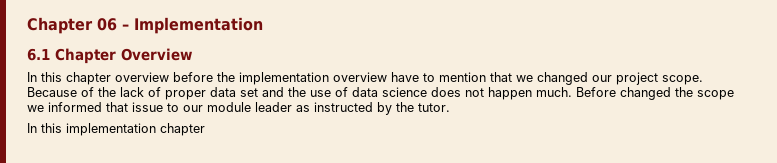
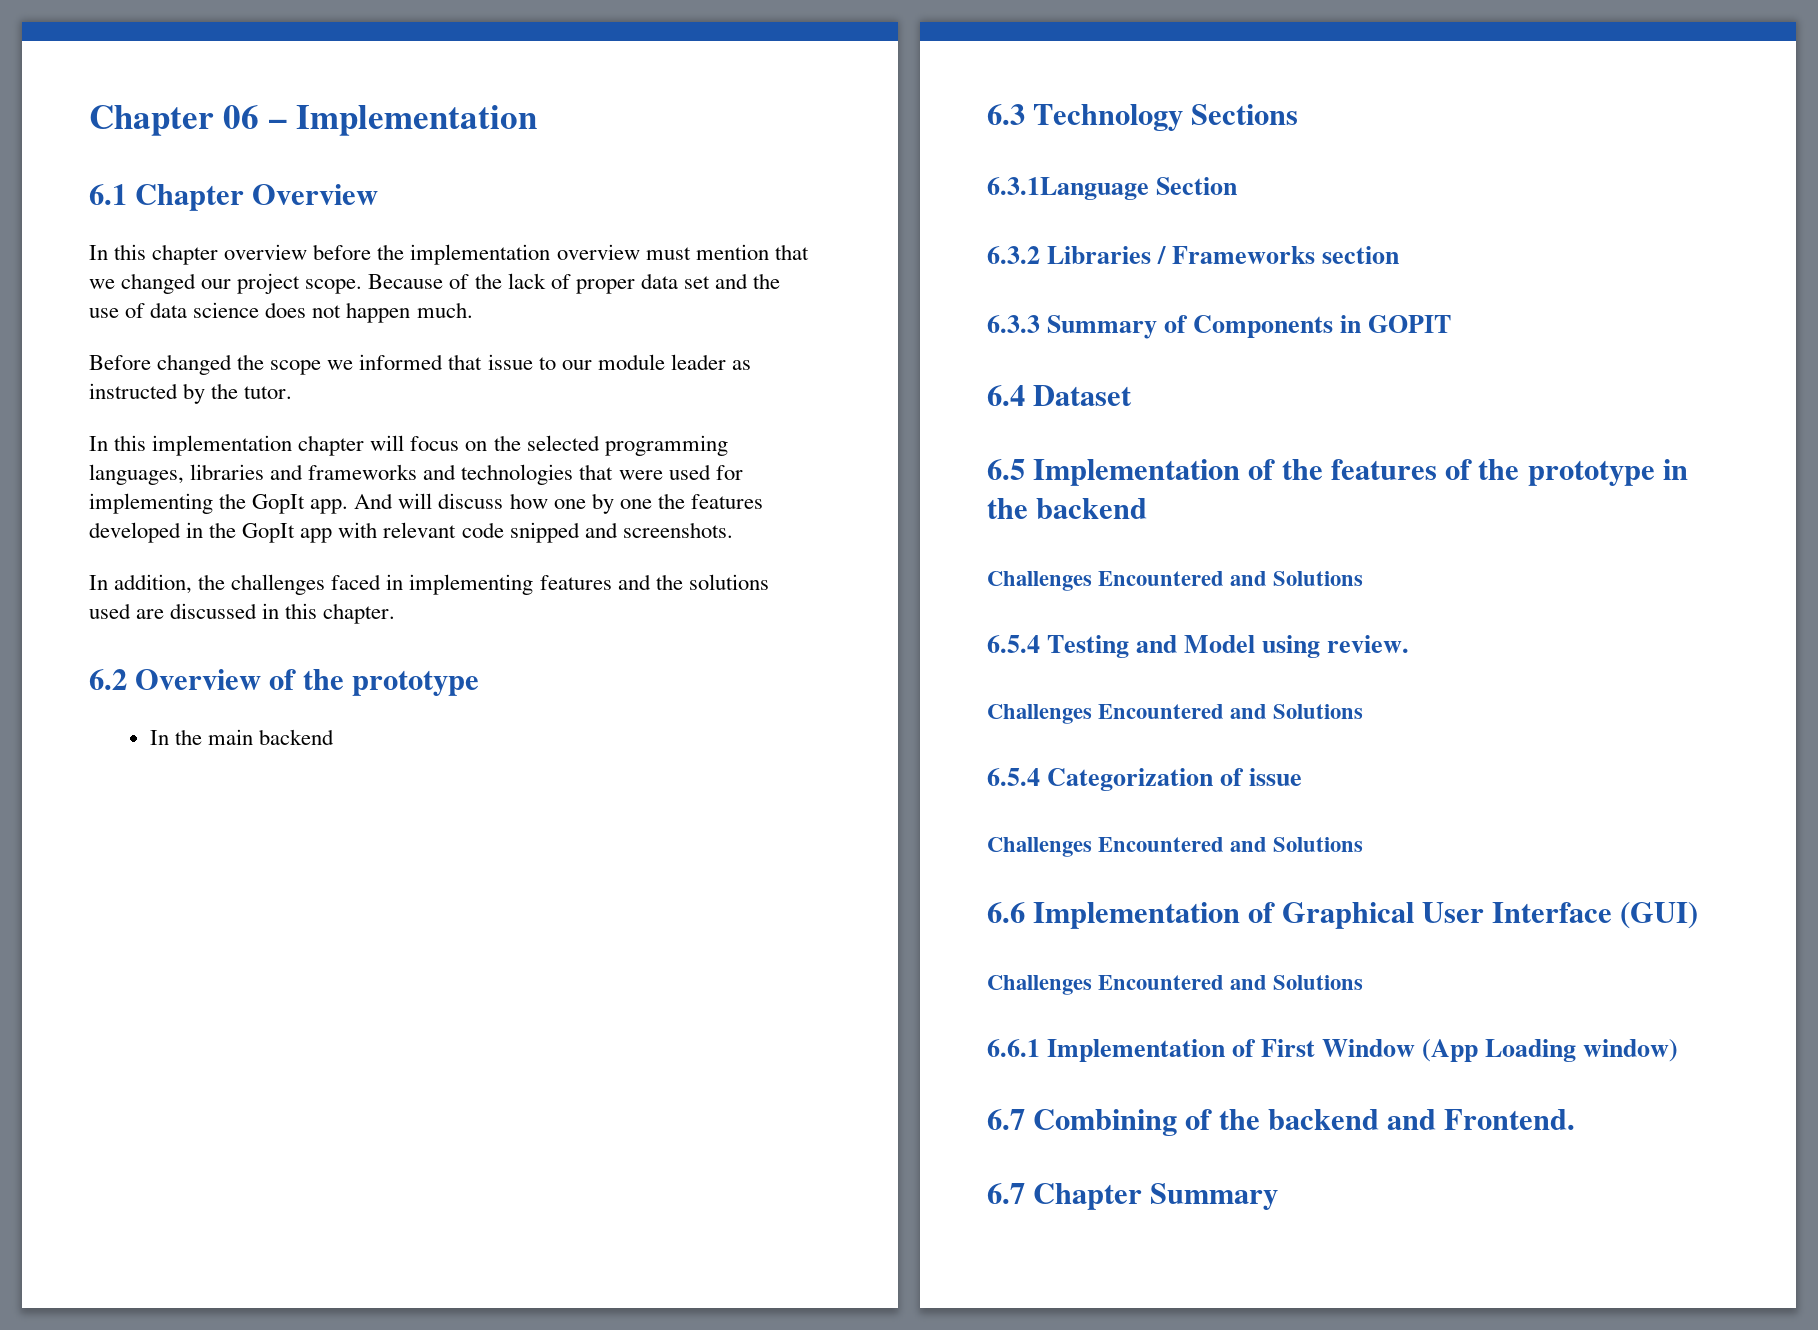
[391,72,435,82] have to -> [645,247,691,260] must
(572, 92) none -> (473, 310) //
(205, 129) none -> [370,435,728,456] [89,464,743,485] [89,493,763,514] [89,522,733,543] [89,574,769,595] [89,603,396,624] [89,669,479,696] [149,729,335,745] [987,104,1299,131] [987,177,1238,200] [987,246,1400,264] [987,315,1452,339] [987,385,1133,406] [987,459,1688,486] [987,498,1148,519] [987,571,1364,591] [987,635,1410,658] [987,704,1364,724] [987,768,1303,791] [987,837,1364,857] [987,902,1699,929] [987,975,1364,995] [987,1039,1679,1062] [987,1109,1576,1136] [987,1183,1279,1210] will focus on the selected programming languages, libraries and frameworks and technologies that were used for implementing the GopIt app. And will discuss how one by one the features developed in the GopIt app with relevant code snipped and screenshots. // In addition, the challenges faced in implementing features and the solutions used are discussed in this chapter. // 6.2 Overview of the prototype // In the main backend // 6.3 Technology Sections // 6.3.1Language Section // 6.3.2 Libraries / Frameworks section // 6.3.3 Summary of Components in GOPIT // 6.4 Dataset // 6.5 Implementation of the features of the prototype in the backend // Challenges Encountered and Solutions // 6.5.4 Testing and Model using review. // Challenges Encountered and Solutions // 6.5.4 Categorization of issue // Challenges Encountered and Solutions // 6.6 Implementation of Graphical User Interface (GUI) // Challenges Encountered and Solutions // 6.6.1 Implementation of First Window (App Loading window) // 6.7 Combining of the backend and Frontend. // 6.7 Chapter Summary

